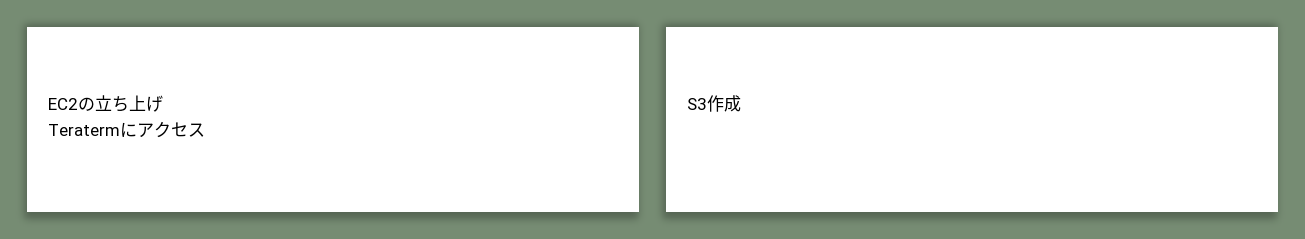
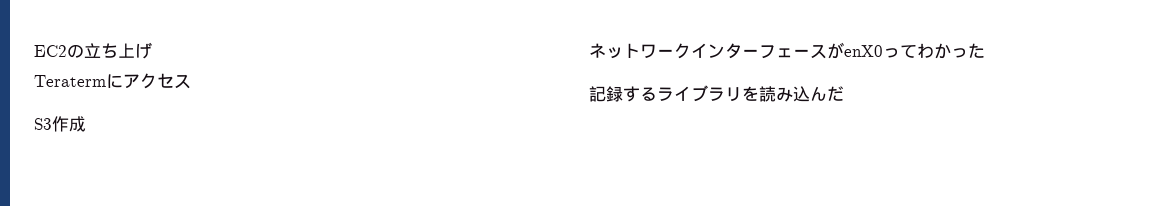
(741, 103) none -> [589,42,985,59] [589,85,844,102] // ネットワークインターフェースがenX0ってわかった // 記録するライブラリを読み込んだ

